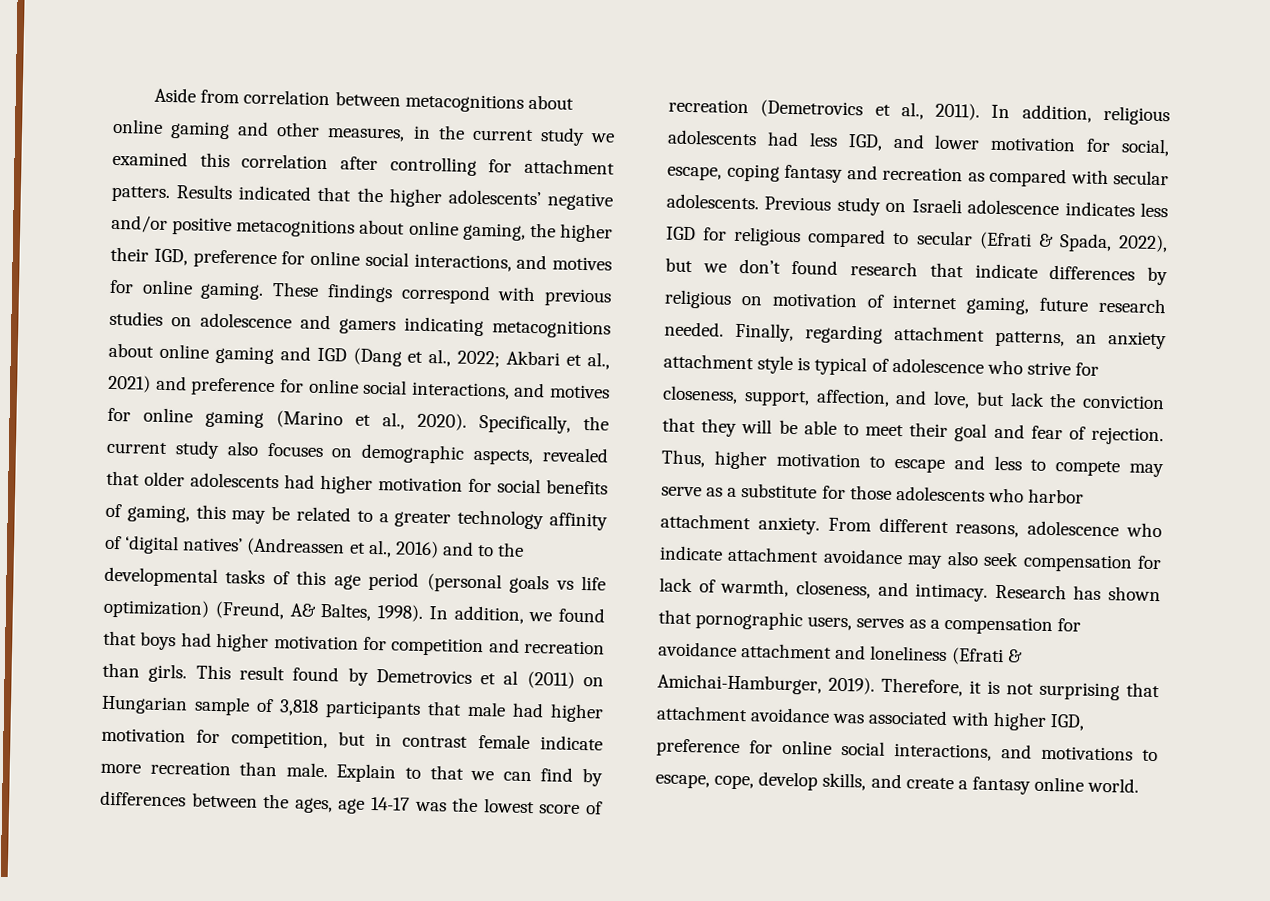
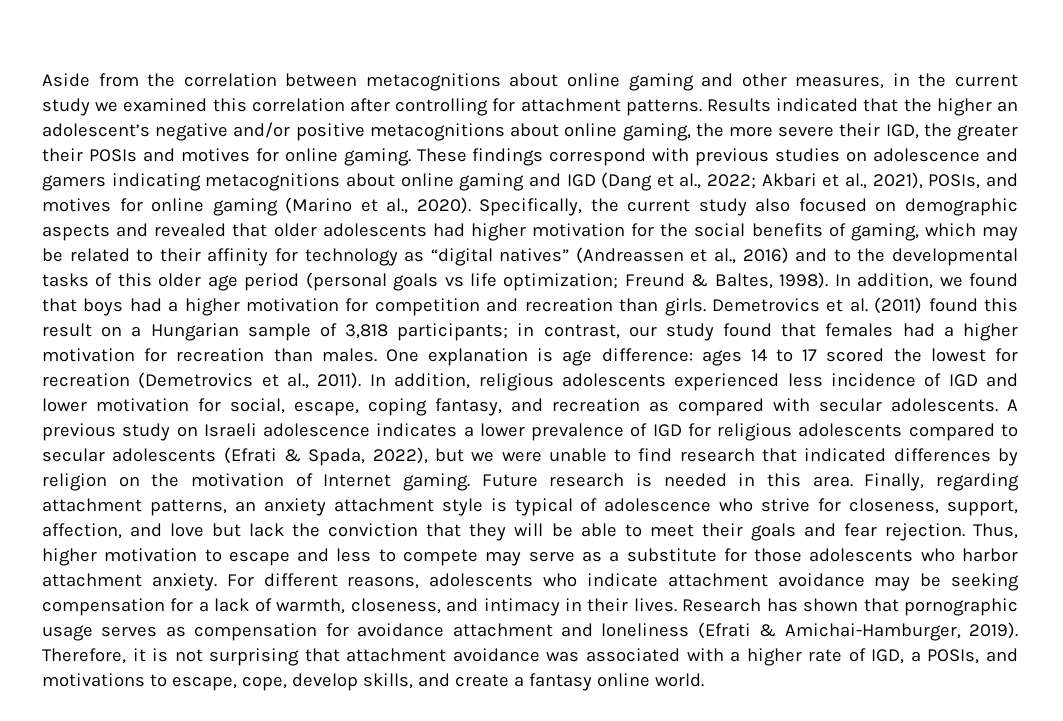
(241, 96) none -> [147,73,176,87] the
[111,185,170,203] patters. -> [625,99,702,116] patterns.
[447,189,541,206] adolescents’ -> [997,101,1019,112] [42,123,150,137] an adolescent’s
[559,223,614,243] [110,246,512,272] higher their IGD, preference for online social interactions, -> [728,123,1018,141] [42,148,137,162] more severe their IGD, the greater their POSIs
[108,374,510,400] 2021) and preference for online social interactions, -> [872,172,981,189] 2021), POSIs,
[266,442,324,458] focuses -> [798,198,867,212] focused
[473,448,534,466] aspects, -> [42,223,149,241] aspects and
(492, 485) none -> [660,223,689,237] the
[195,504,226,520] this -> [924,223,976,237] which
[378,509,608,531] [105,535,244,555] a greater technology affinity of ‘digital natives’ -> [159,248,570,266] their affinity for technology as “digital natives”
(327, 578) none -> [158,273,202,287] older
[103,598,316,620] optimization) (Freund, A& -> [503,273,709,291] optimization; Freund &
(212, 639) none -> [168,301,179,312] a
[195,664,604,689] [101,695,604,723] [101,727,603,751] [100,760,604,787] [100,790,604,815] This result found by Demetrovics et al (2011) on Hungarian sample of 3,818 participants that male had higher motivation for competition, but in contrast female indicate more recreation than male. Explain to that we can find by differences between the ages, age 14-17 was the lowest score of -> [711,297,1018,314] [42,323,1018,341] [42,348,1018,366] Demetrovics et al. (2011) found this result on a Hungarian sample of 3,818 participants; in contrast, our study found that females had a higher motivation for recreation than males. One explanation is age difference: ages 14 to 17 scored the lowest for
[766,131,883,151] had less IGD, -> [674,373,978,391] experienced less incidence of IGD
[784,164,843,183] fantasy -> [435,398,502,416] fantasy,
[764,196,832,211] Previous -> [1007,399,1018,411] [42,423,116,441] A previous
[1140,202,1168,218] less -> [463,423,648,441] a lower prevalence of
(802, 236) none -> [798,423,903,437] adolescents
(973, 238) none -> [112,448,217,462] adolescents
[738,258,839,275] don’t found -> [501,448,673,462] were unable to find
[974,263,1038,279] indicate -> [804,448,887,462] indicated
[664,289,1167,315] [664,321,724,337] religious on motivation of internet gaming, future research needed. -> [42,473,853,491] religion on the motivation of Internet gaming. Future research is needed in this area.
[933,390,970,409] love, -> [170,523,205,537] love
[954,423,988,442] goal -> [750,523,796,541] goals
[1068,426,1086,440] of -> (877, 530) none
[827,517,872,532] From -> [226,574,254,587] For
[1027,520,1120,537] adolescence -> [429,573,534,587] adolescents
[946,551,1162,573] also seek compensation for -> [920,573,1020,591] [42,598,209,616] be seeking compensation for a
[915,583,989,602] intimacy. -> [483,598,677,616] intimacy in their lives.
[807,616,853,631] users, -> [42,625,93,641] usage
[929,619,940,629] a -> (186, 631) none
[992,711,1085,731] [656,738,992,761] higher IGD, preference for online social interactions, -> [730,648,980,666] a higher rate of IGD, a POSIs,

